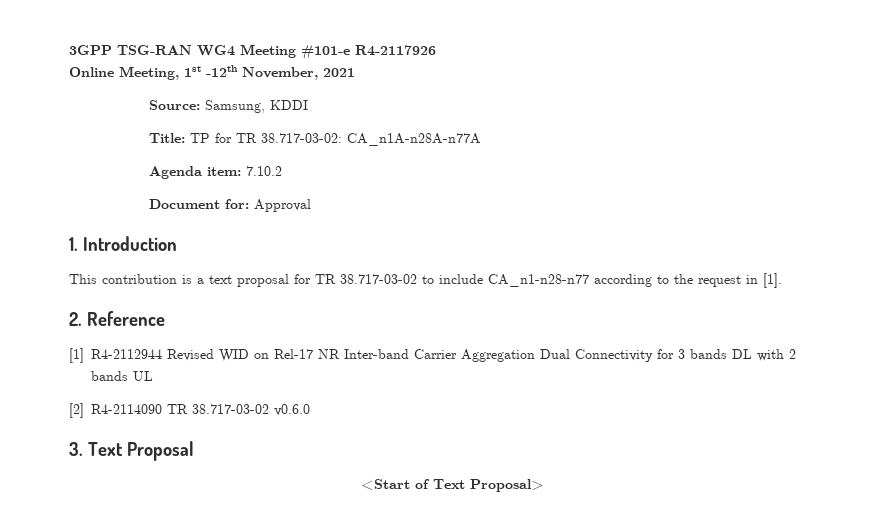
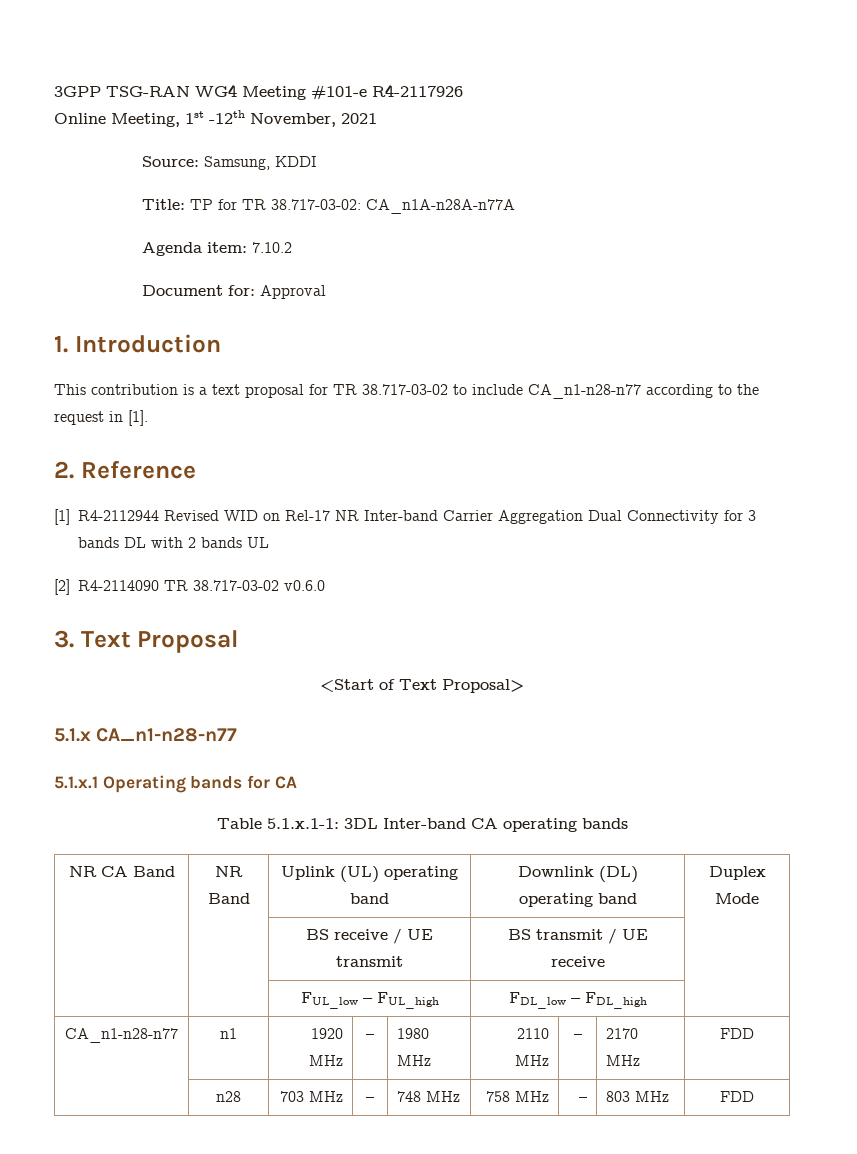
(544, 485) none -> [54,728,238,742] [54,775,297,793] [216,818,628,832] [68,866,175,877] [215,866,243,877] [207,893,250,904] [281,866,458,883] [350,893,389,904] [517,866,638,883] [518,893,637,907] [708,866,766,880] [715,893,759,904] [306,928,433,944] [336,956,403,967] [507,928,648,944] [550,956,605,967] [300,992,439,1009] [508,992,647,1009] [65,1028,178,1043] [220,1028,237,1039] [310,1028,343,1039] [308,1055,343,1066] [366,1034,374,1039] [397,1028,430,1039] [397,1055,432,1066] [516,1028,549,1039] [514,1055,549,1066] [573,1034,582,1039] [606,1028,639,1039] [606,1055,641,1066] [720,1028,754,1039] [216,1091,241,1102] [279,1091,343,1102] [366,1097,374,1102] [397,1091,461,1102] [485,1091,549,1102] [578,1097,587,1102] [606,1091,670,1102] [720,1091,754,1102] // 5.1.x CA_n1-n28-n77 // 5.1.x.1 Operating bands for CA // Table 5.1.x.1-1: 3DL Inter-band CA operating bands // NR CA Band | NR Band | Uplink (UL) operating band | Downlink (DL) operating band | Duplex Mode // | | BS receive / UE transmit | BS transmit / UE receive | // | | FUL_low – FUL_high | FDL_low – FDL_high | // CA_n1-n28-n77 | n1 | 1920 MHz | – | 1980 MHz | 2110 MHz | – | 2170 MHz | FDD // | n28 | 703 MHz | – | 748 MHz | 758 MHz | – | 803 MHz | FDD

